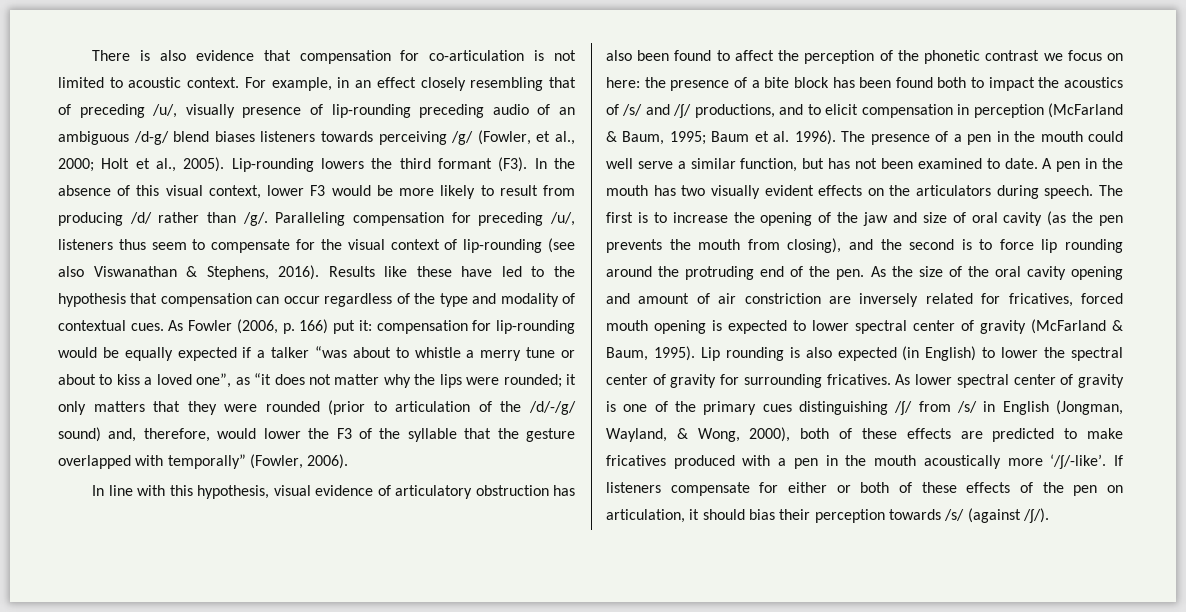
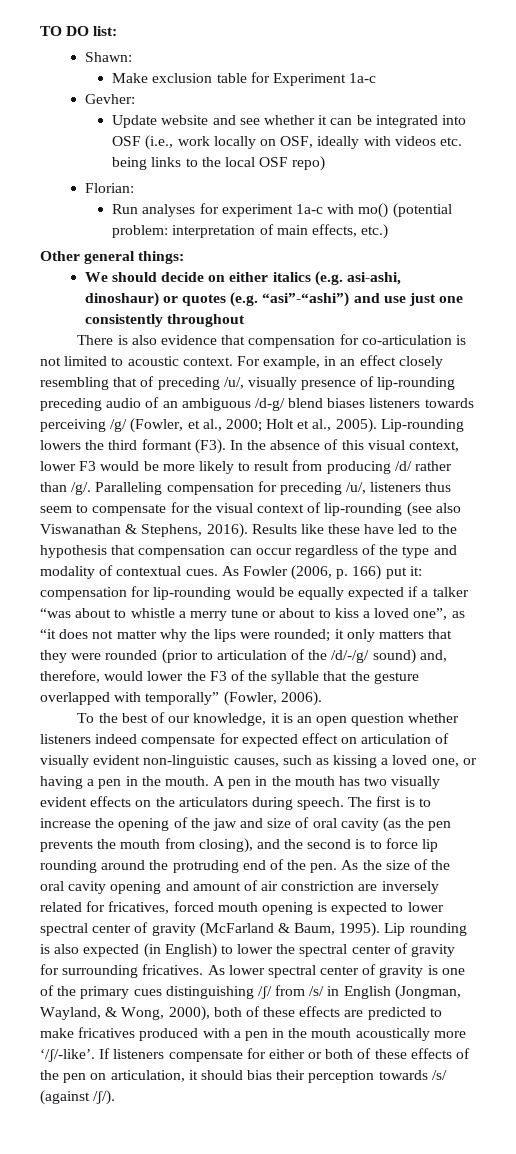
(92, 55) none -> [40,26,118,36] [84,52,132,62] [112,72,377,86] [84,94,135,104] [112,115,466,128] [112,135,462,150] [112,156,326,171] [84,183,134,193] [112,203,452,218] [112,224,389,239] [40,251,185,264] [84,271,401,286] [84,292,464,307] [84,314,245,327] TO DO list: // Shawn: // Make exclusion table for Experiment 1a-c // Gevher: // Update website and see whether it can be integrated into OSF (i.e., work locally on OSF, ideally with videos etc. being links to the local OSF repo) // Florian: // Run analyses for experiment 1a-c with mo() (potential problem: interpretation of main effects, etc.) // Other general things: // We should decide on either italics (e.g. asi-ashi, dinoshaur) or quotes (e.g. “asi”-“ashi”) and use just one consistently throughout //
[92,485,575,499] [606,50,1123,64] [606,77,1123,91] [606,103,1123,118] [606,130,1123,145] [606,158,1038,172] In line with this hypothesis, visual evidence of articulatory obstruction has also been found to affect the perception of the phonetic contrast we focus on here: the presence of a bite block has been found both to impact the acoustics of /s/ and /ʃ/ productions, and to elicit compensation in perception (McFarland & Baum, 1995; Baum et al. 1996). The presence of a pen in the mouth could well serve a similar function, but has not been examined to date. -> [77,712,460,726] [40,733,450,747] [40,755,477,768] [40,776,209,789] To the best of our knowledge, it is an open question whether listeners indeed compensate for expected effect on articulation of visually evident non-linguistic causes, such as kissing a loved one, or having a pen in the mouth.

